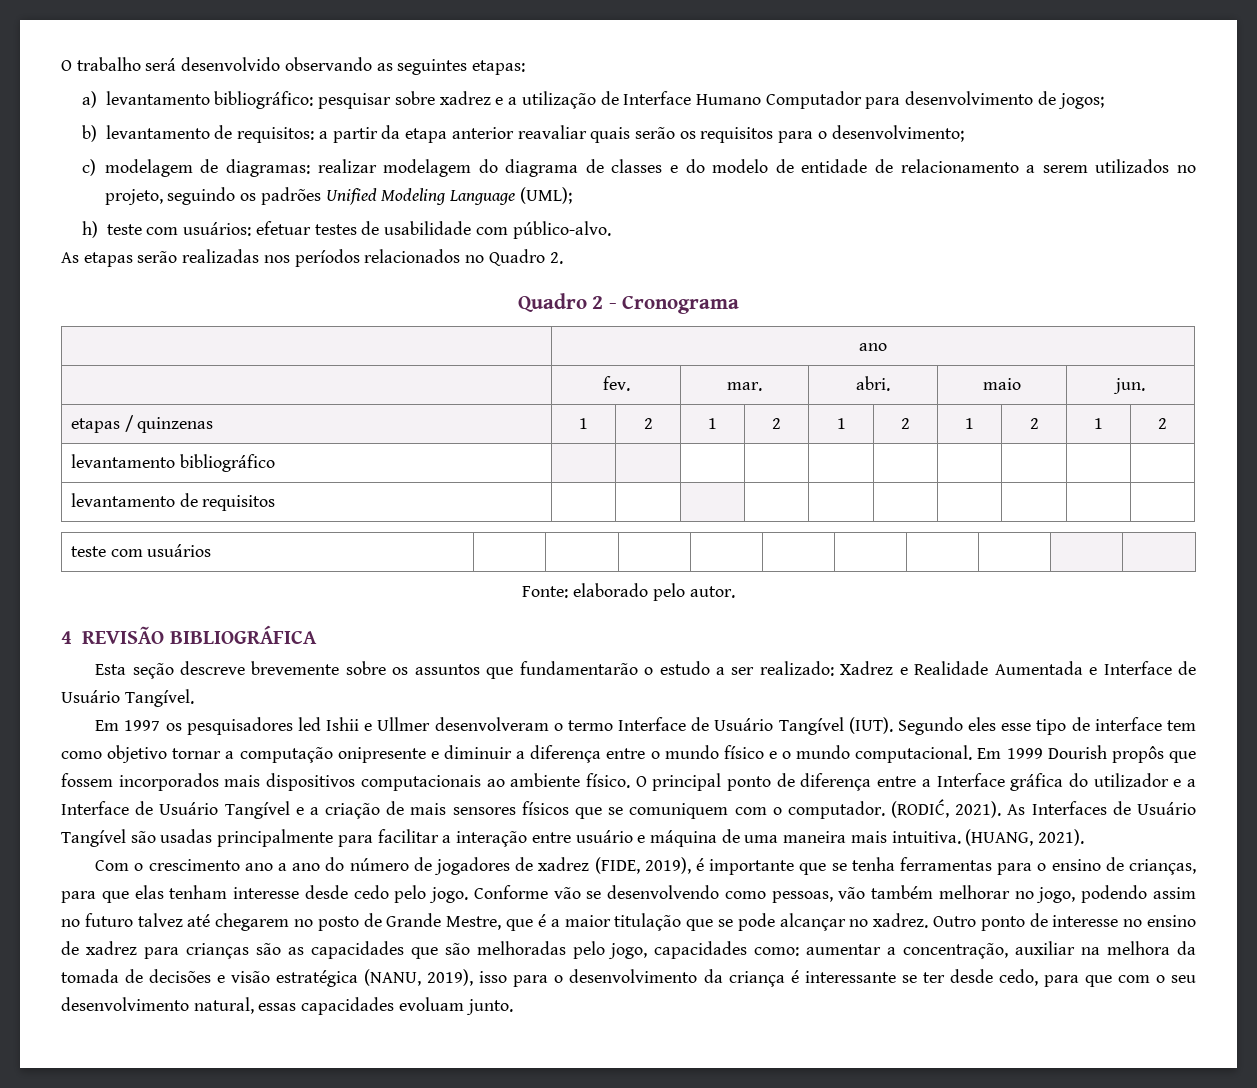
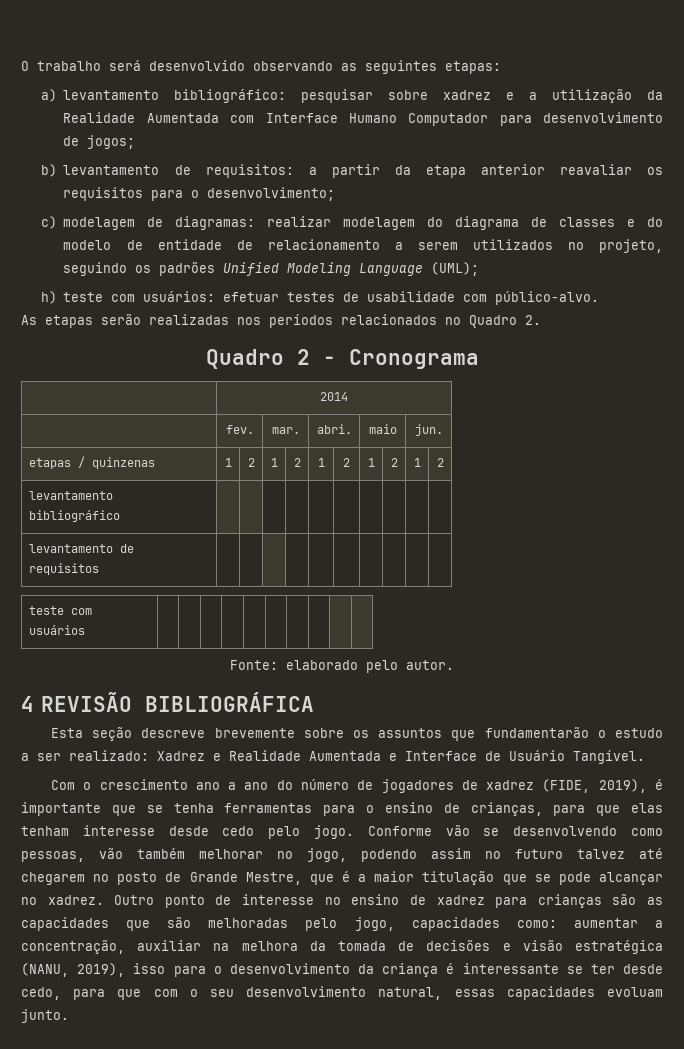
[600,91,619,105] de -> [647,90,663,100] [63,112,255,123] da Realidade Aumentada com
[590,127,675,143] quais serão -> (632, 169) none
[859,343,887,351] ano -> [320,392,348,401] 2014
[95,717,1197,735] [61,745,1196,763] [61,773,1197,791] [61,799,1196,819] [61,829,1085,847] // Em 1997 os pesquisadores led Ishii e Ullmer desenvolveram o termo Interface de Usuário Tangível (IUT). Segundo eles esse tipo de interface tem como objetivo tornar a computação onipresente e diminuir a diferença entre o mundo físico e o mundo computacional. Em 1999 Dourish propôs que fossem incorporados mais dispositivos computacionais ao ambiente físico. O principal ponto de diferença entre a Interface gráfica do utilizador e a Interface de Usuário Tangível e a criação de mais sensores físicos que se comuniquem com o computador. (RODIĆ, 2021). As Interfaces de Usuário Tangível são usadas principalmente para facilitar a interação entre usuário e máquina de uma maneira mais intuitiva. (HUANG, 2021). -> (645, 757) none

